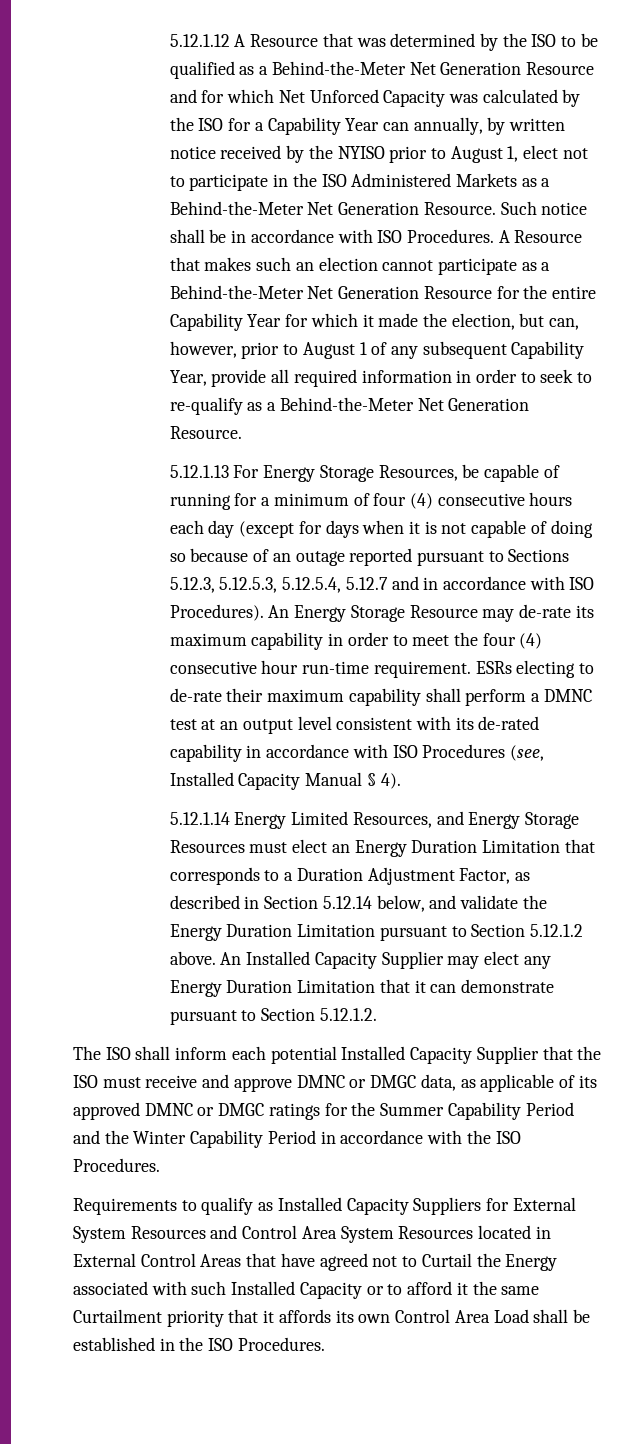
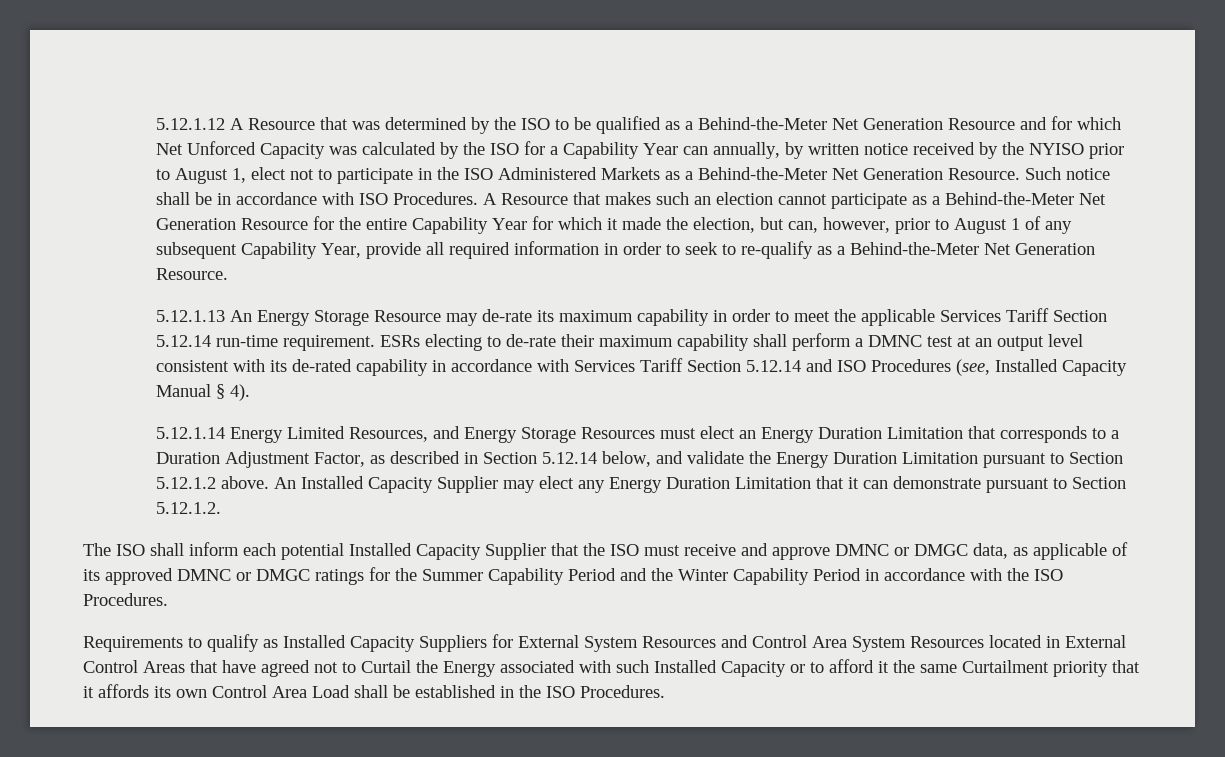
[233,464,560,482] [169,492,573,510] [169,520,593,538] [169,548,570,566] [169,576,595,593] [169,604,264,621] For Energy Storage Resources, be capable of running for a minimum of four (4) consecutive hours each day (except for days when it is not capable of doing so because of an outage reported pursuant to Sections 5.12.3, 5.12.5.3, 5.12.5.4, 5.12.7 and in accordance with ISO Procedures). -> (226, 316) none
[482,633,543,649] [169,660,299,674] four (4) consecutive hour -> [861,308,1108,326] [156,335,212,347] applicable Services Tariff Section 5.12.14
(388, 751) none -> [574,358,834,372] Services Tariff Section 5.12.14 and

